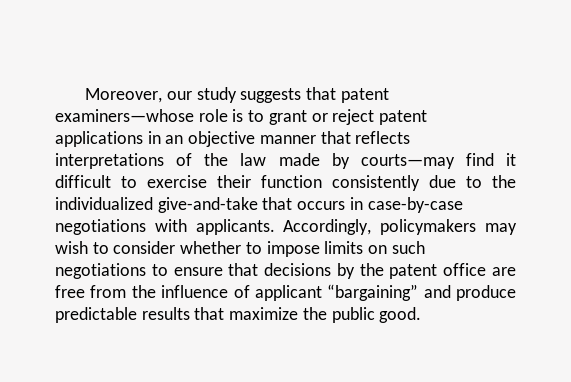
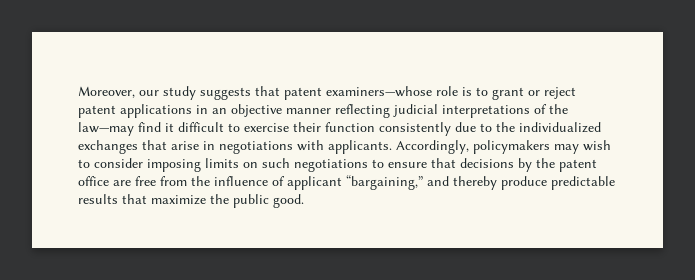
[320,131,411,144] that reflects -> [335,104,438,118] reflecting judicial
[240,153,455,169] law made by courts—may -> [78,122,134,136] law—may
[157,197,463,213] give-and-take that occurs in case-by-case -> [78,140,215,154] exchanges that arise in
[180,241,320,257] whether to impose -> [147,159,201,172] imposing
[327,284,451,301] “bargaining” and -> [346,175,497,190] “bargaining,” and thereby

